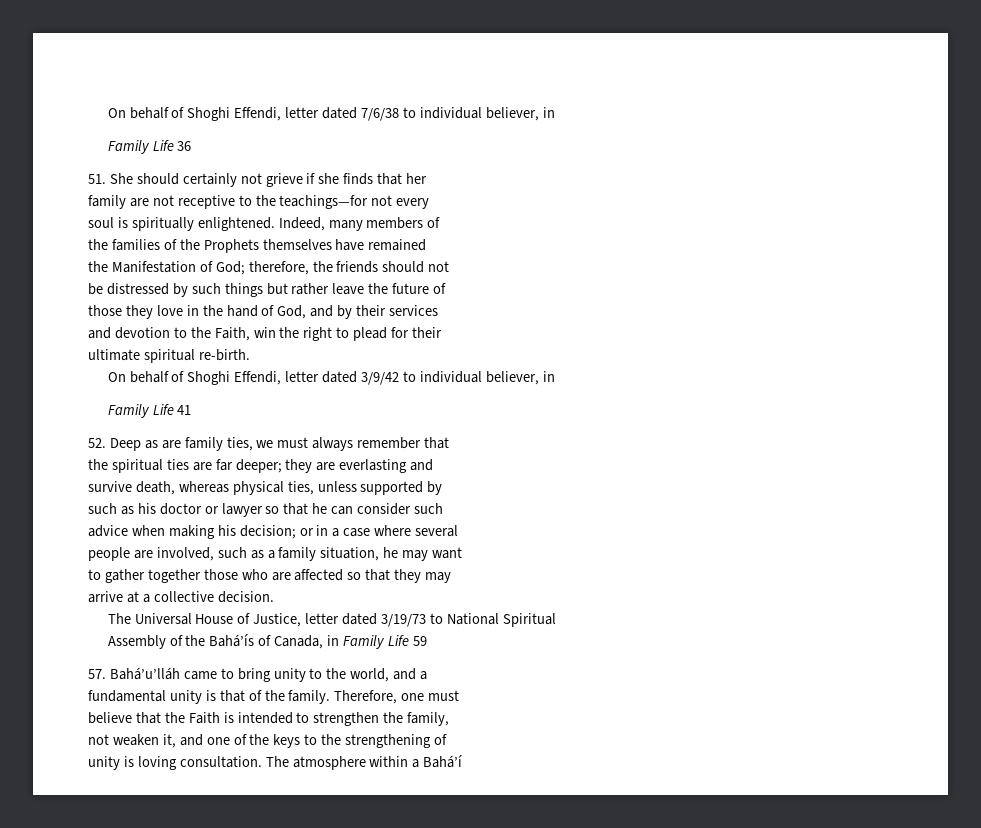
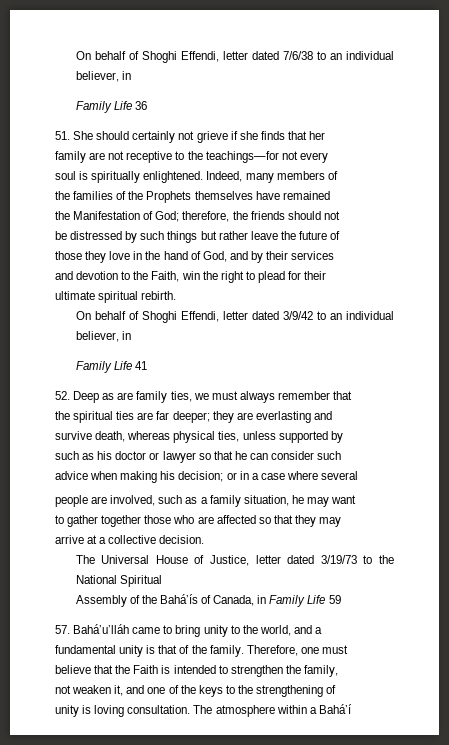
(416, 112) none -> [329,53,342,60] an
[198,349,250,361] re-birth. -> [141,291,177,300] rebirth.
(416, 376) none -> [329,313,342,320] an
(443, 618) none -> [378,555,394,564] the

